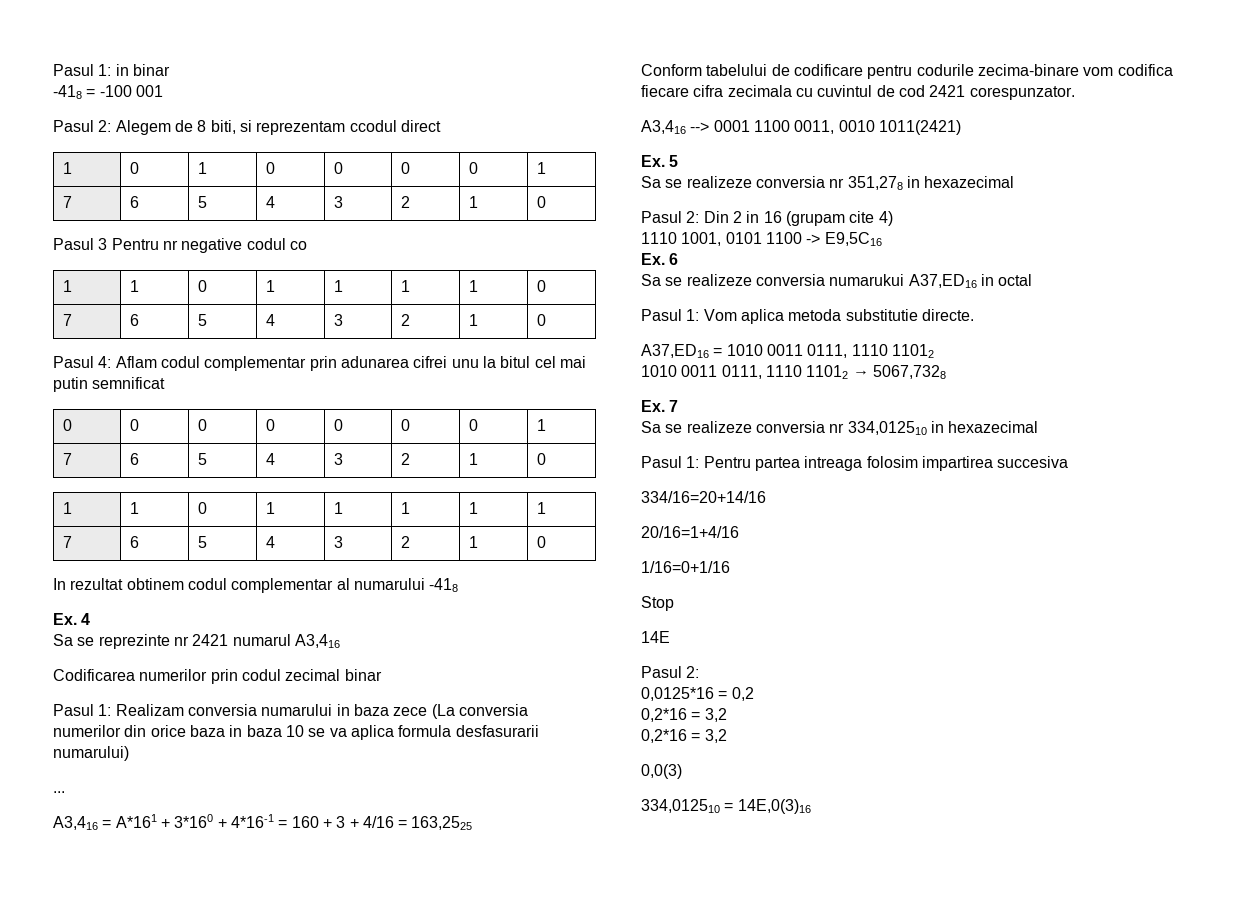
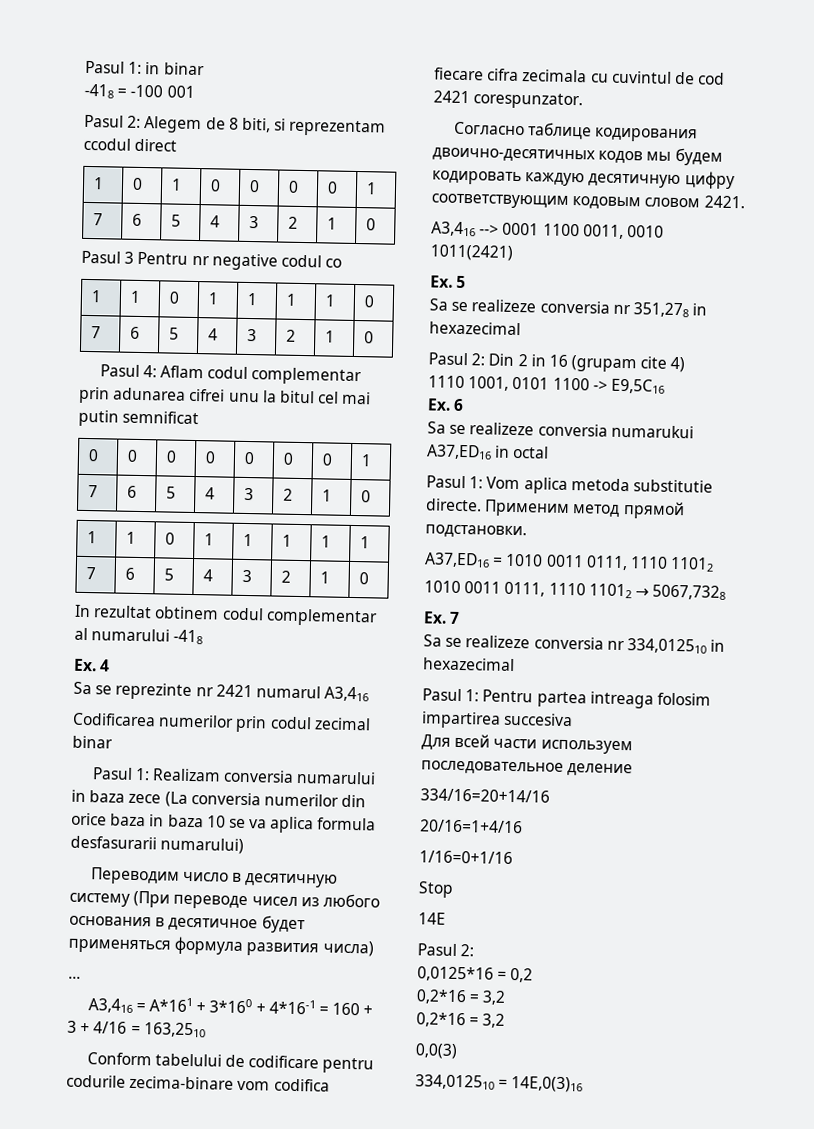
(129, 753) none -> [89,867,339,888] [69,890,380,910] [69,915,306,934] [68,936,374,957] // Переводим число в десятичную систему (При переводе чисел из любого основания в десятичное будет применяться формула развития числа)
[411,816,473,830] 163,2525 -> [143,1022,206,1038] 163,2510
(1075, 93) none -> [453,121,699,143] [432,147,723,166] [432,170,735,190] [431,193,745,210] // Согласно таблице кодирования двоично-десятичных кодов мы будем кодировать каждую десятичную цифру соответствующим кодовым словом 2421.
(974, 315) none -> [484,499,685,520] [425,524,527,539] Применим метод прямой подстановки.
(1069, 462) none -> [421,733,633,755] [421,760,634,777] // Для всей части используем последовательное деление

